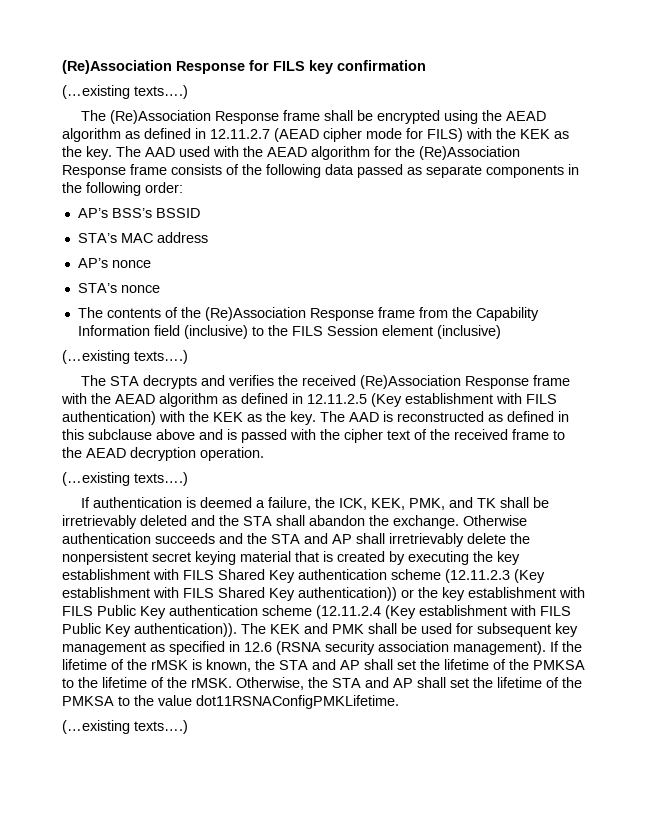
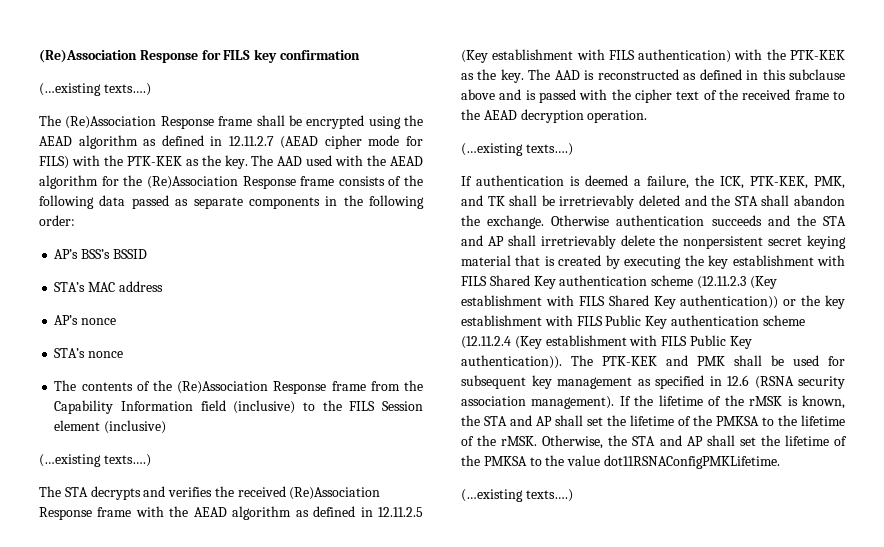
[520,129,550,139] KEK -> [126,156,182,166] PTK-KEK
[213,412,243,422] KEK -> [790,50,845,60] PTK-KEK
[371,498,406,510] KEK, -> [750,176,808,189] PTK-KEK,
[270,624,300,634] KEK -> [602,356,657,366] PTK-KEK

